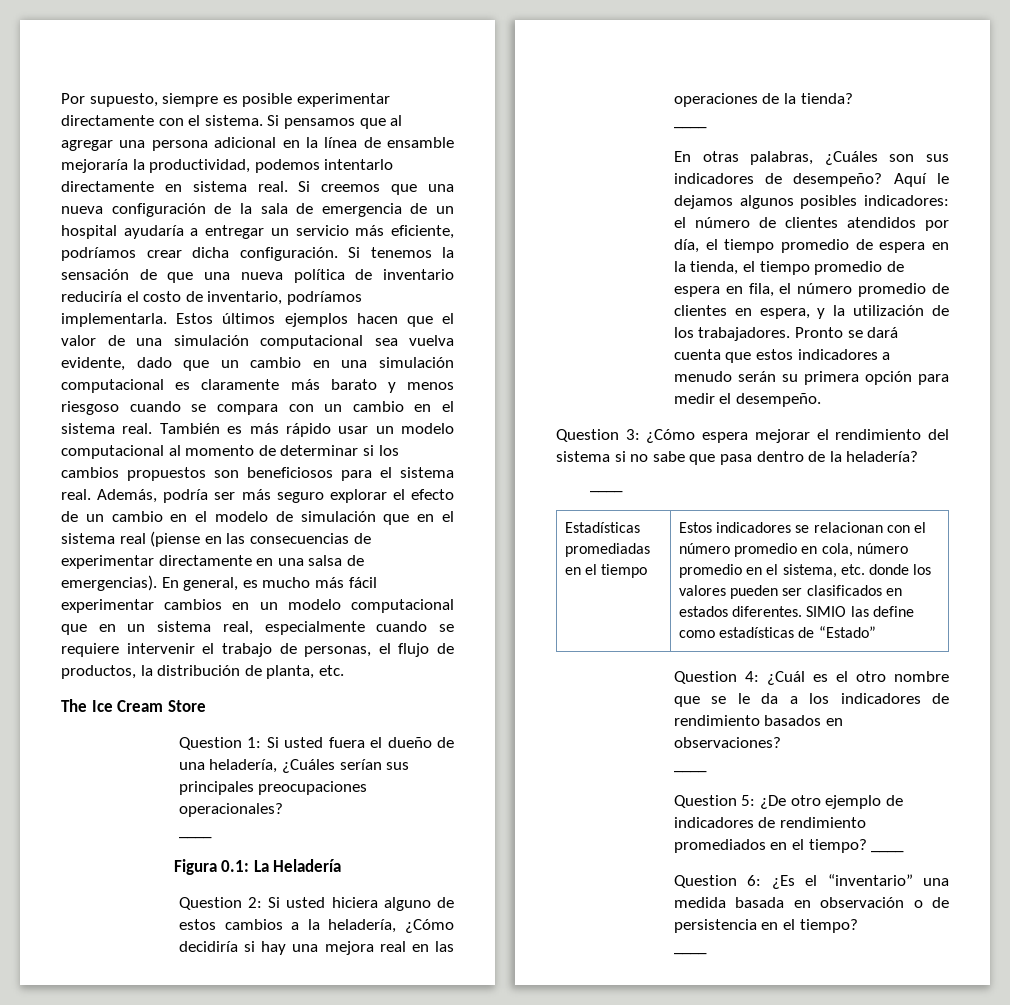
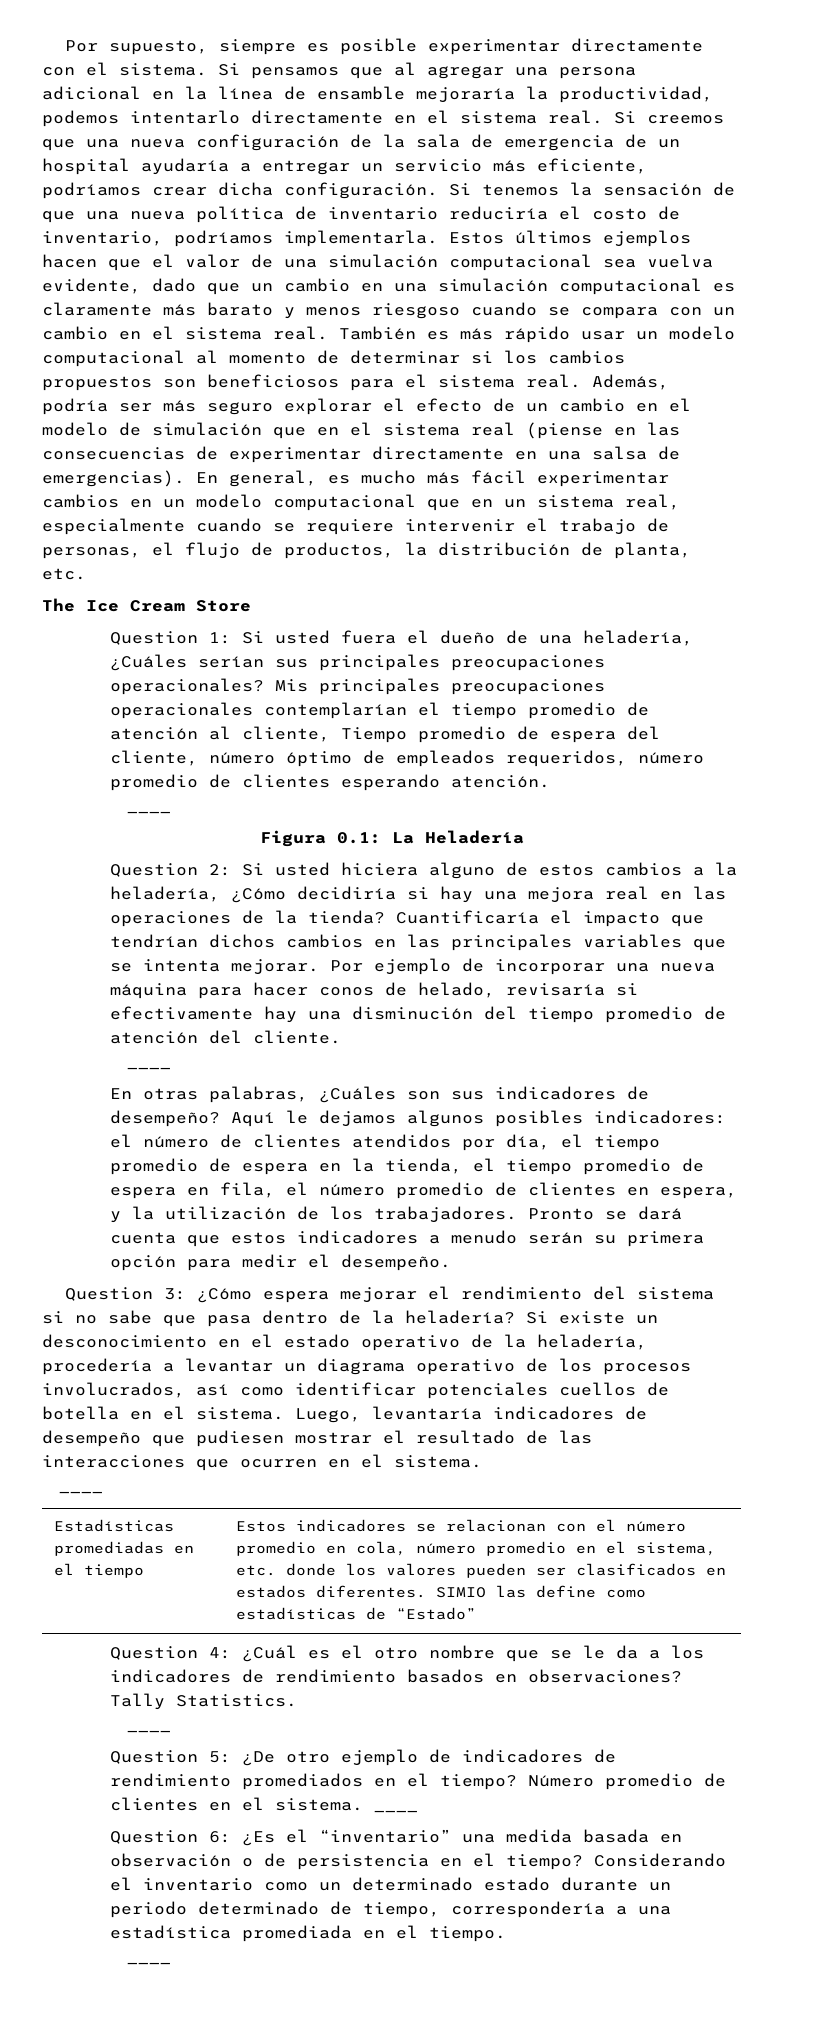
(182, 188) none -> [427,110,449,124] el
(283, 810) none -> [275,678,606,695] [110,702,650,719] [110,726,661,743] [110,750,705,767] [110,774,551,791] Mis principales preocupaciones operacionales contemplarían el tiempo promedio de atención al cliente, Tiempo promedio de espera del cliente, número óptimo de empleados requeridos, número promedio de clientes esperando atención.
(853, 98) none -> [396,910,705,927] [110,934,727,951] [110,958,716,975] [110,982,639,999] [110,1006,727,1023] [110,1030,342,1044] Cuantificaría el impacto que tendrían dichos cambios en las principales variables que se intenta mejorar. Por ejemplo de incorporar una nueva máquina para hacer conos de helado, revisaría si efectivamente hay una disminución del tiempo promedio de atención del cliente.
(919, 456) none -> [526,1311,658,1324] [42,1334,647,1351] [42,1358,691,1375] [42,1382,669,1399] [42,1406,647,1423] [42,1430,592,1447] [42,1454,482,1471] Si existe un desconocimiento en el estado operativo de la heladería, procedería a levantar un diagrama operativo de los procesos involucrados, así como identificar potenciales cuellos de botella en el sistema. Luego, levantaría indicadores de desempeño que pudiesen mostrar el resultado de las interacciones que ocurren en el sistema.
(781, 742) none -> [110,1693,298,1710] Tally Statistics.
(867, 846) none -> [528,1773,727,1790] [110,1797,364,1811] Número promedio de clientes en el sistema.
(858, 926) none -> [594,1853,727,1867] [110,1877,672,1891] [110,1901,672,1918] [110,1925,507,1942] Considerando el inventario como un determinado estado durante un periodo determinado de tiempo, correspondería a una estadística promediada en el tiempo.

